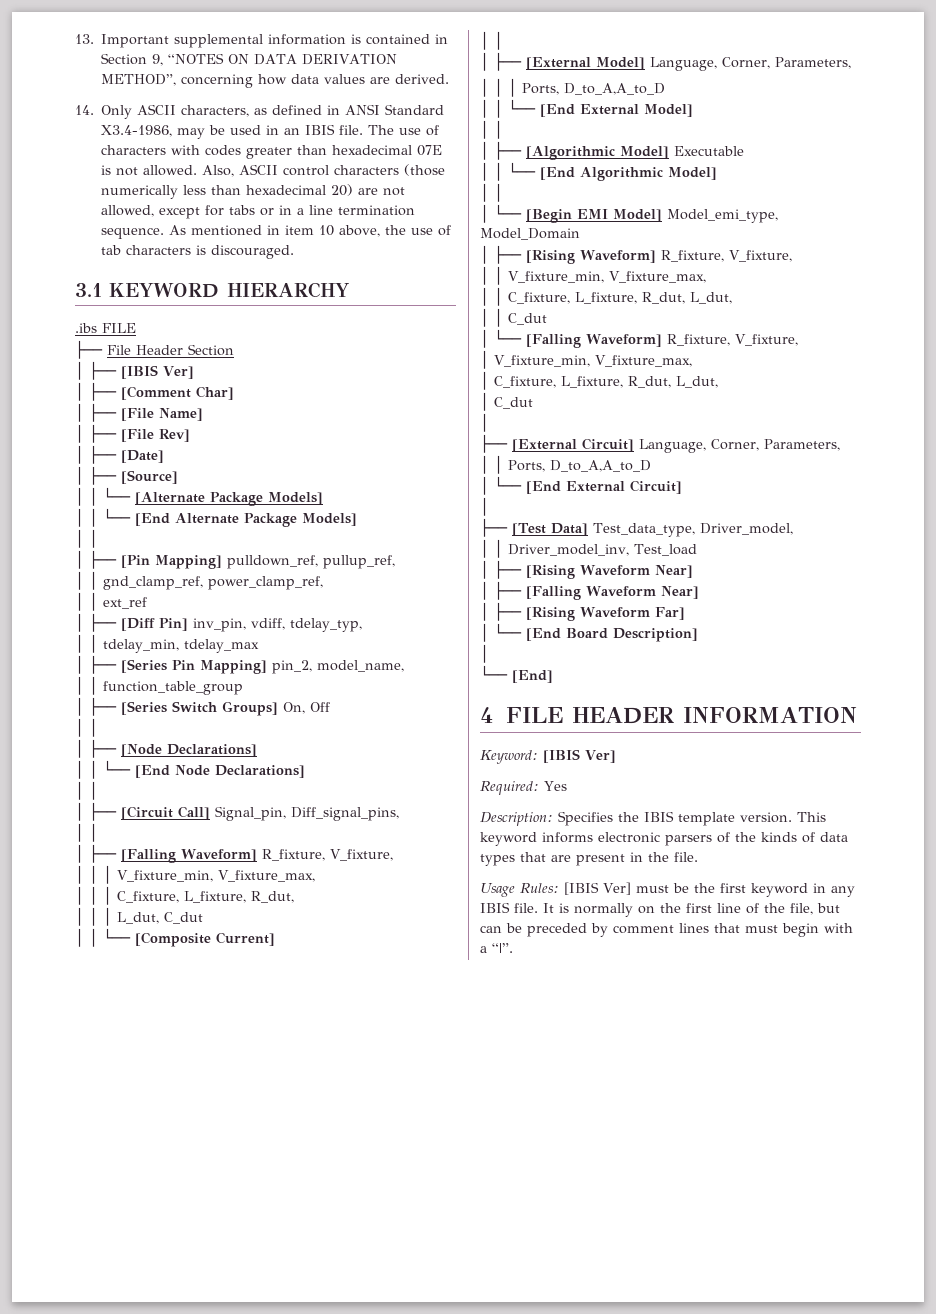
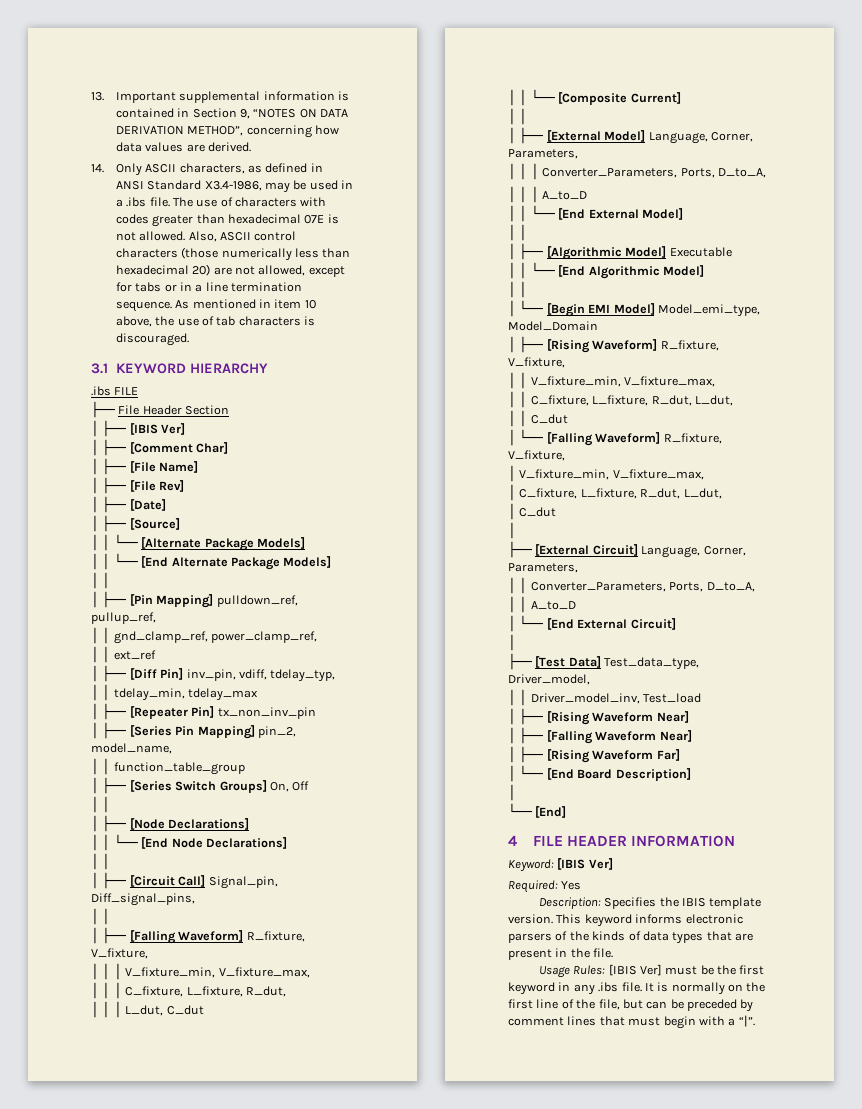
[284,124,336,135] an IBIS -> [115,197,147,207] a .ibs
(259, 646) none -> [91,703,316,720] // │ ├── [Repeater Pin] tx_non_inv_pin
[522,83,665,95] Ports, D_to_A,A_to_D -> [542,168,766,178] [508,186,588,203] Converter_Parameters, Ports, D_to_A, // │ │ │ A_to_D
[508,460,651,472] Ports, D_to_A,A_to_D -> [530,582,755,592] [508,596,576,613] Converter_Parameters, Ports, D_to_A, // │ │ A_to_D
[480,902,510,913] IBIS -> [598,982,619,992] .ibs

